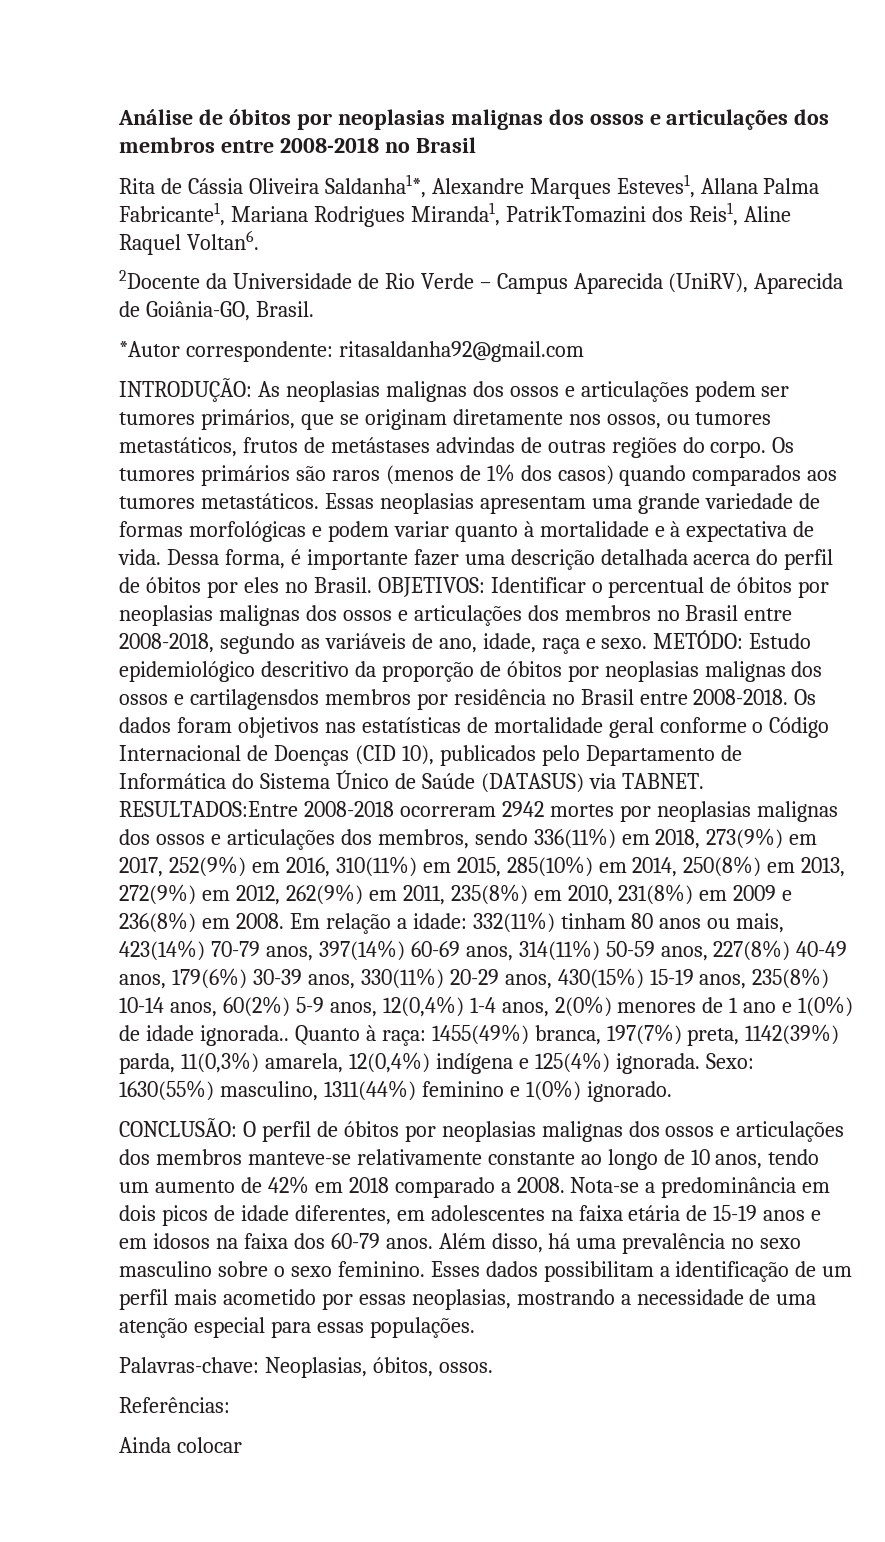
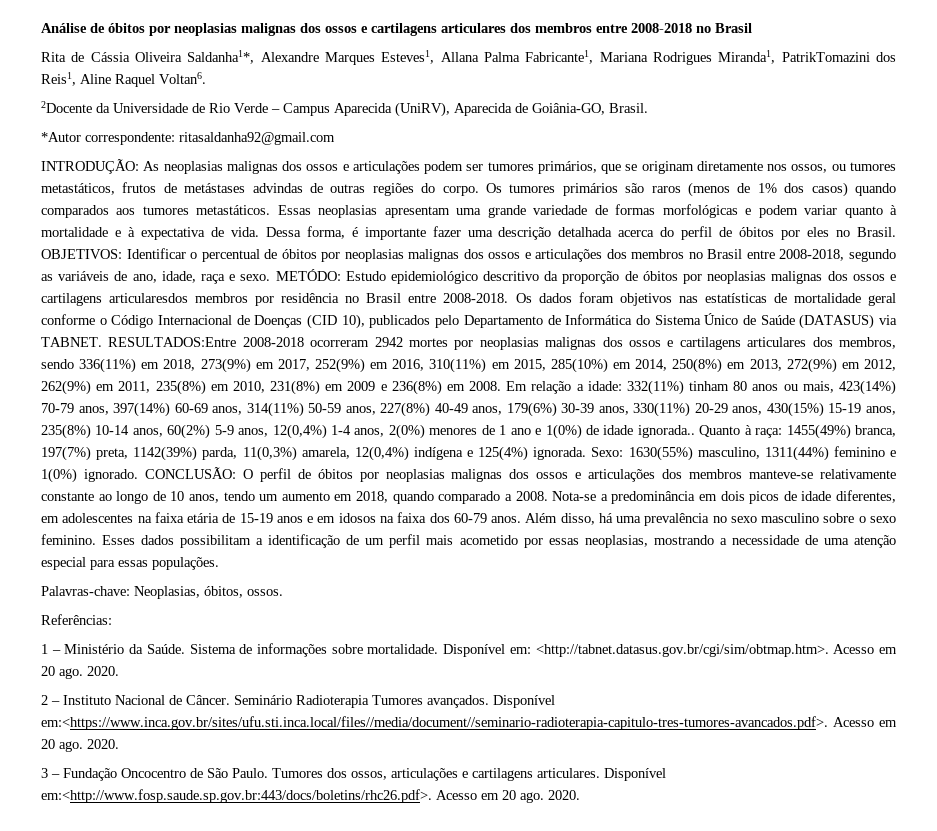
[666,109,789,130] articulações -> [371,23,506,36] cartilagens articulares
[189,689,319,710] cartilagensdos -> [41,293,189,306] cartilagens articularesdos
[226,829,335,850] articulações -> [679,337,807,350] cartilagens articulares
(672, 1091) // -> (138, 475) none
[240,1176,389,1194] de 42% em 2018 -> [334,491,434,504] em 2018, quando
[119,1437,242,1453] Ainda colocar -> [41,643,897,657] [41,666,119,679] [41,695,555,708] [41,716,897,730] [41,739,119,752] [41,768,666,781] [41,789,580,803] 1 – Ministério da Saúde. Sistema de informações sobre mortalidade. Disponível em: <http://tabnet.datasus.gov.br/cgi/sim/obtmap.htm>. Acesso em 20 ago. 2020. // 2 – Instituto Nacional de Câncer. Seminário Radioterapia Tumores avançados. Disponível em:<https://www.inca.gov.br/sites/ufu.sti.inca.local/files//media/document//seminario-radioterapia-capitulo-tres-tumores-avancados.pdf>. Acesso em 20 ago. 2020. // 3 – Fundação Oncocentro de São Paulo. Tumores dos ossos, articulações e cartilagens articulares. Disponível em:<http://www.fosp.saude.sp.gov.br:443/docs/boletins/rhc26.pdf>. Acesso em 20 ago. 2020.

